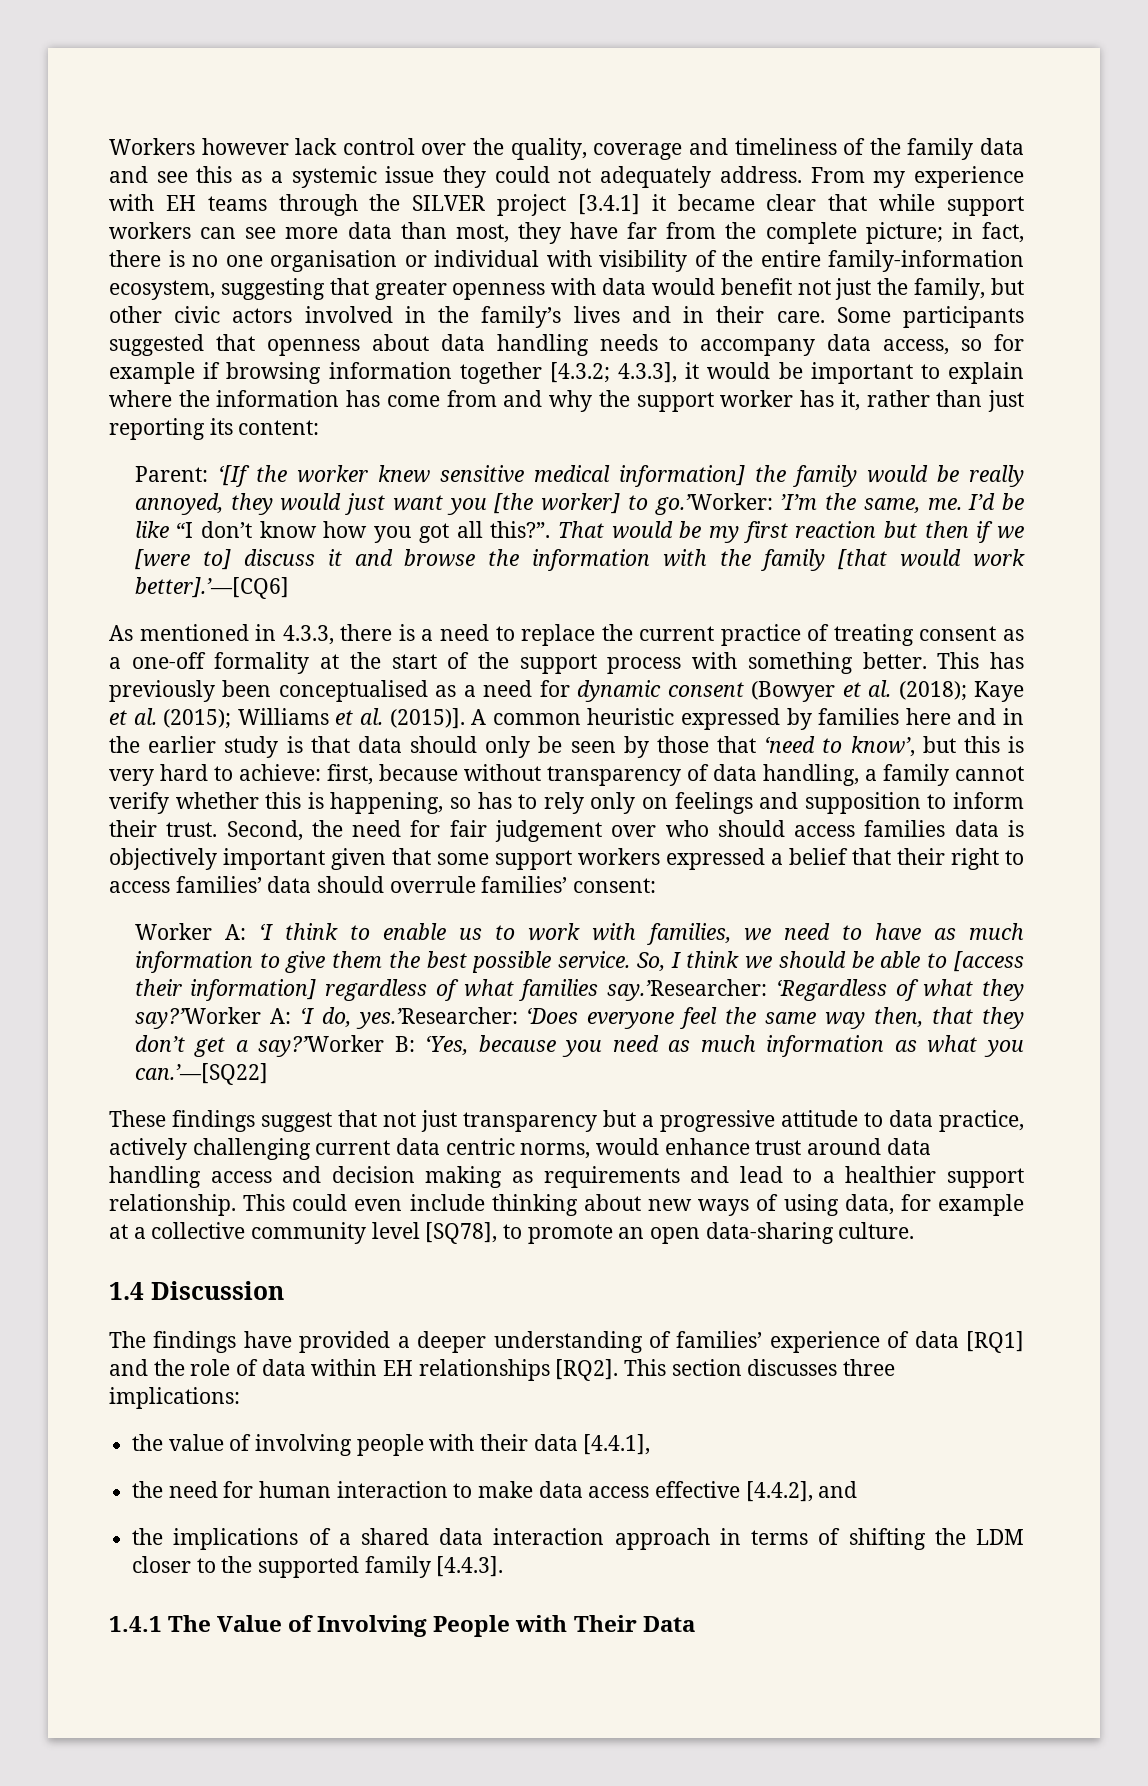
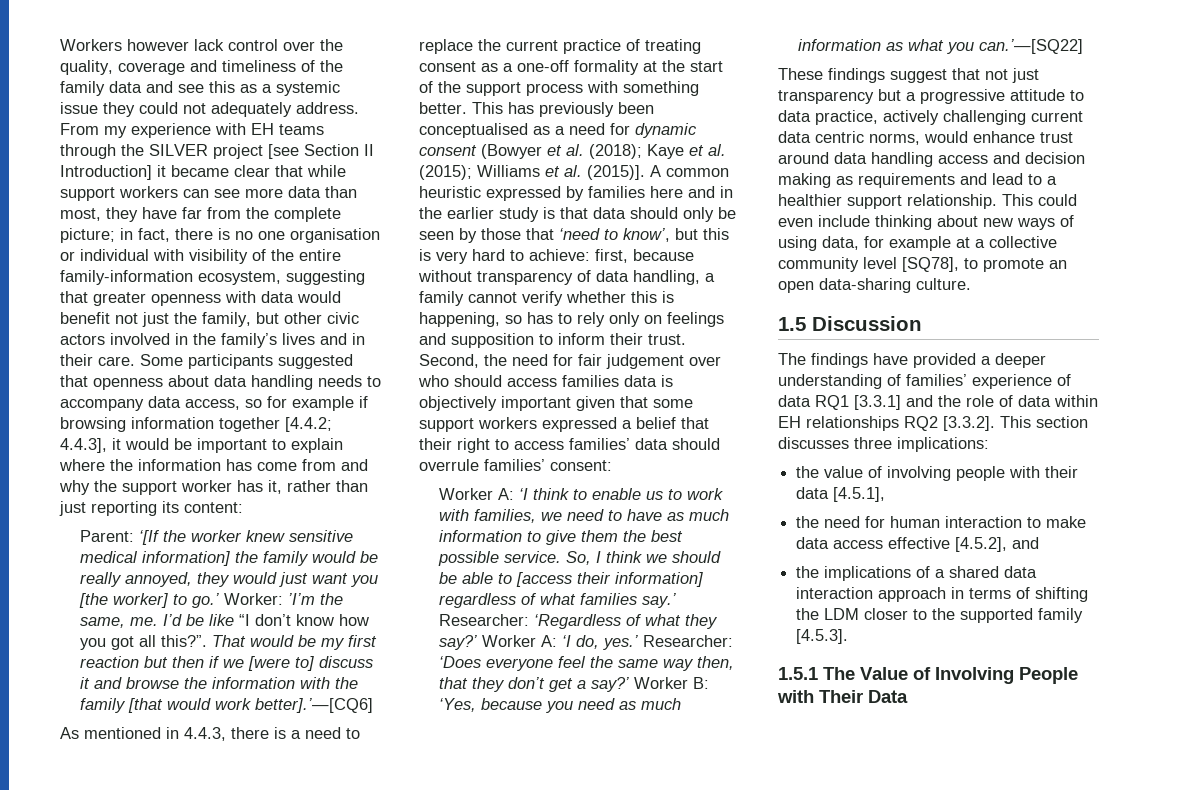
[577,194,640,215] [3.4.1] -> [268,144,374,159] [60,165,152,180] [see Section II Introduction]
[549,362,677,383] [4.3.2; 4.3.3], -> [285,417,332,432] [60,438,107,453] [4.4.2; 4.4.3],
[654,493,773,515] go.’Worker: -> [191,593,283,608] go.’ Worker:
[282,625,334,645] 4.3.3, -> [184,727,226,741] 4.4.3,
[607,979,768,1001] say.’Researcher: -> [641,593,676,608] [438,614,529,626] say.’ Researcher:
[134,1007,261,1029] say?’Worker -> [438,635,536,650] say?’ Worker
[355,1007,518,1029] yes.’Researcher: -> [602,635,733,650] yes.’ Researcher:
[258,1035,385,1057] say?’Worker -> [590,677,688,692] say?’ Worker
[109,1282,144,1300] 1.4 -> [778,317,806,331] 1.5
[965,1331,1024,1353] [RQ1] -> [815,395,901,410] RQ1 [3.3.1]
[555,1359,619,1381] [RQ2]. -> [904,416,995,431] RQ2 [3.3.2].
[583,1434,651,1455] [4.4.1], -> [833,487,886,502] [4.5.1],
[745,1481,813,1502] [4.4.2], -> [955,537,1008,552] [4.5.2],
[436,1556,504,1577] [109,1616,162,1632] [4.4.3]. // 1.4.1 -> [796,629,849,644] [778,667,818,680] [4.5.3]. // 1.5.1

